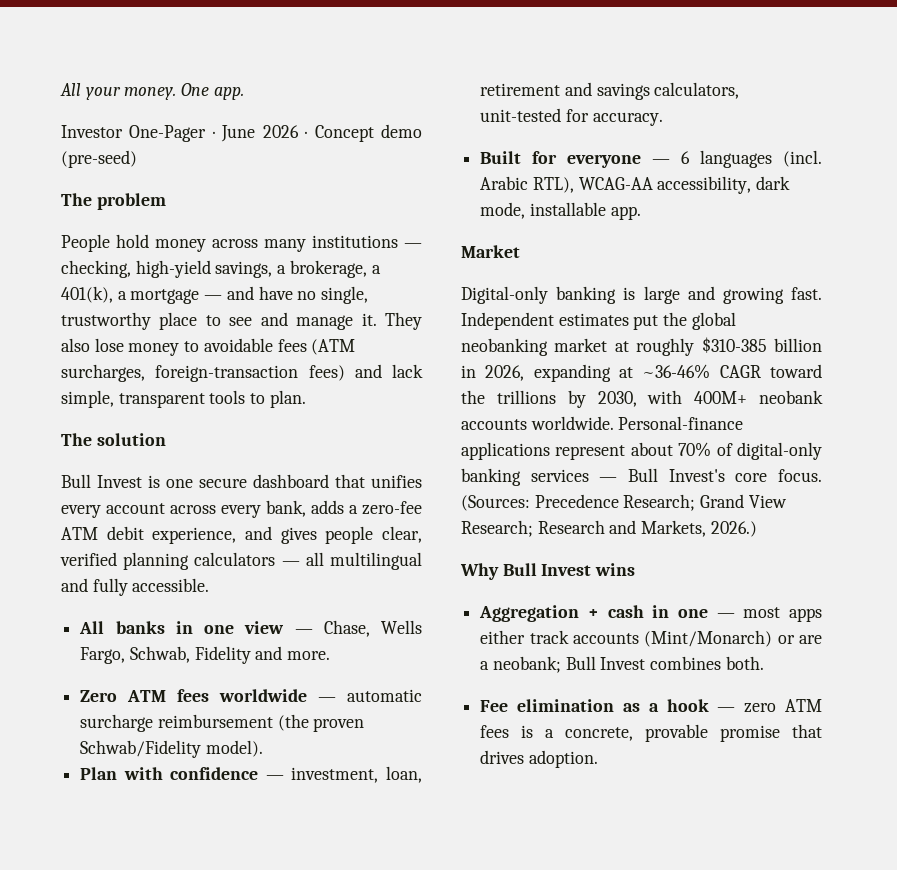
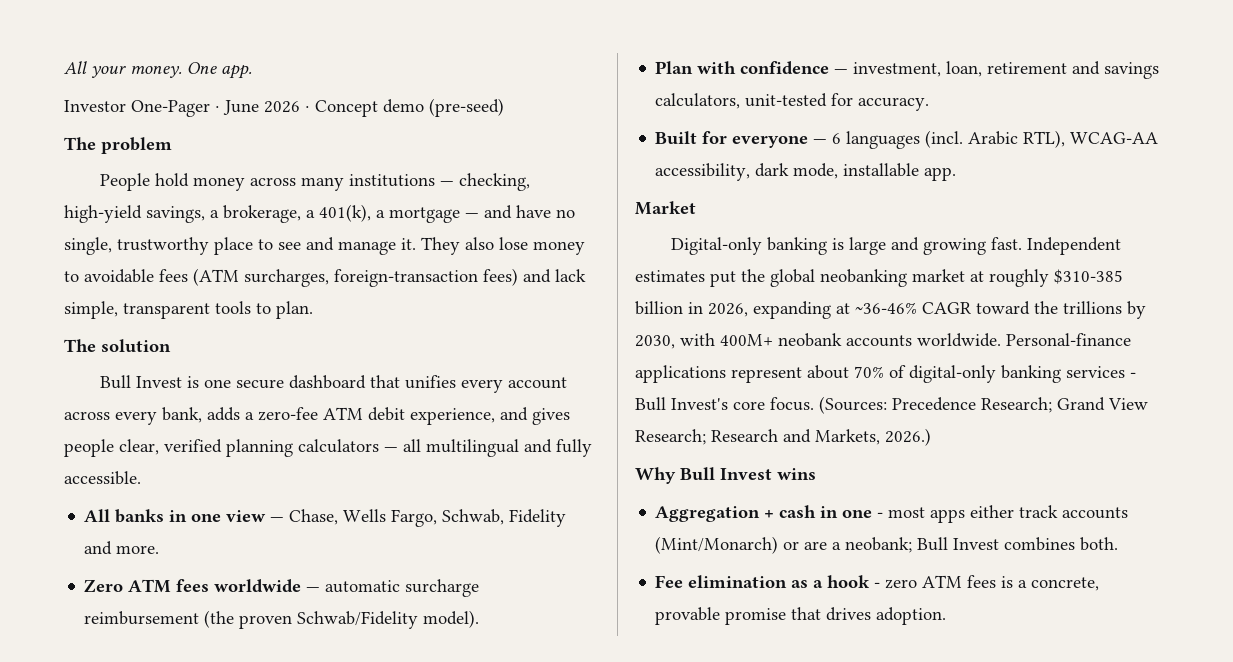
[599,477,618,482] — -> [1130,372,1136,378] -
[716,613,735,618] — -> [877,512,884,518] -
[717,707,736,712] — -> [874,582,881,588] -

